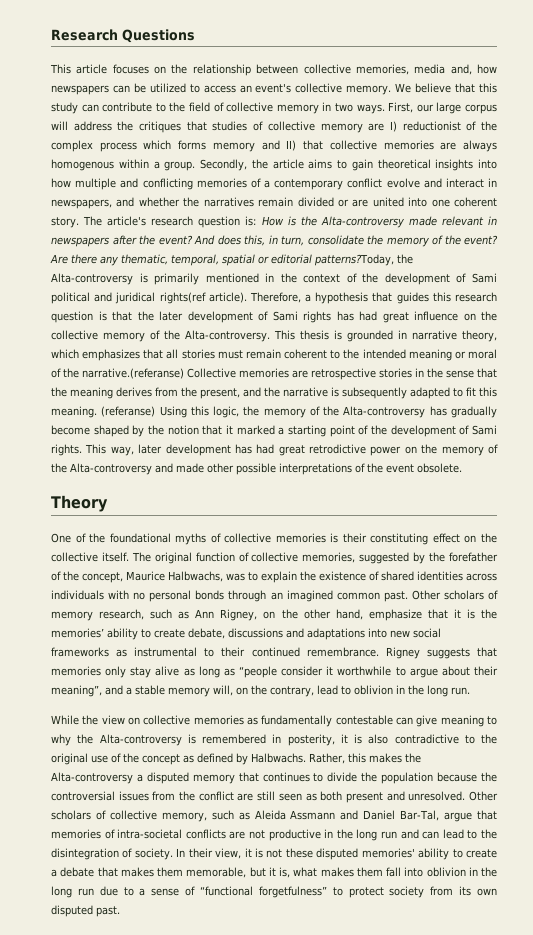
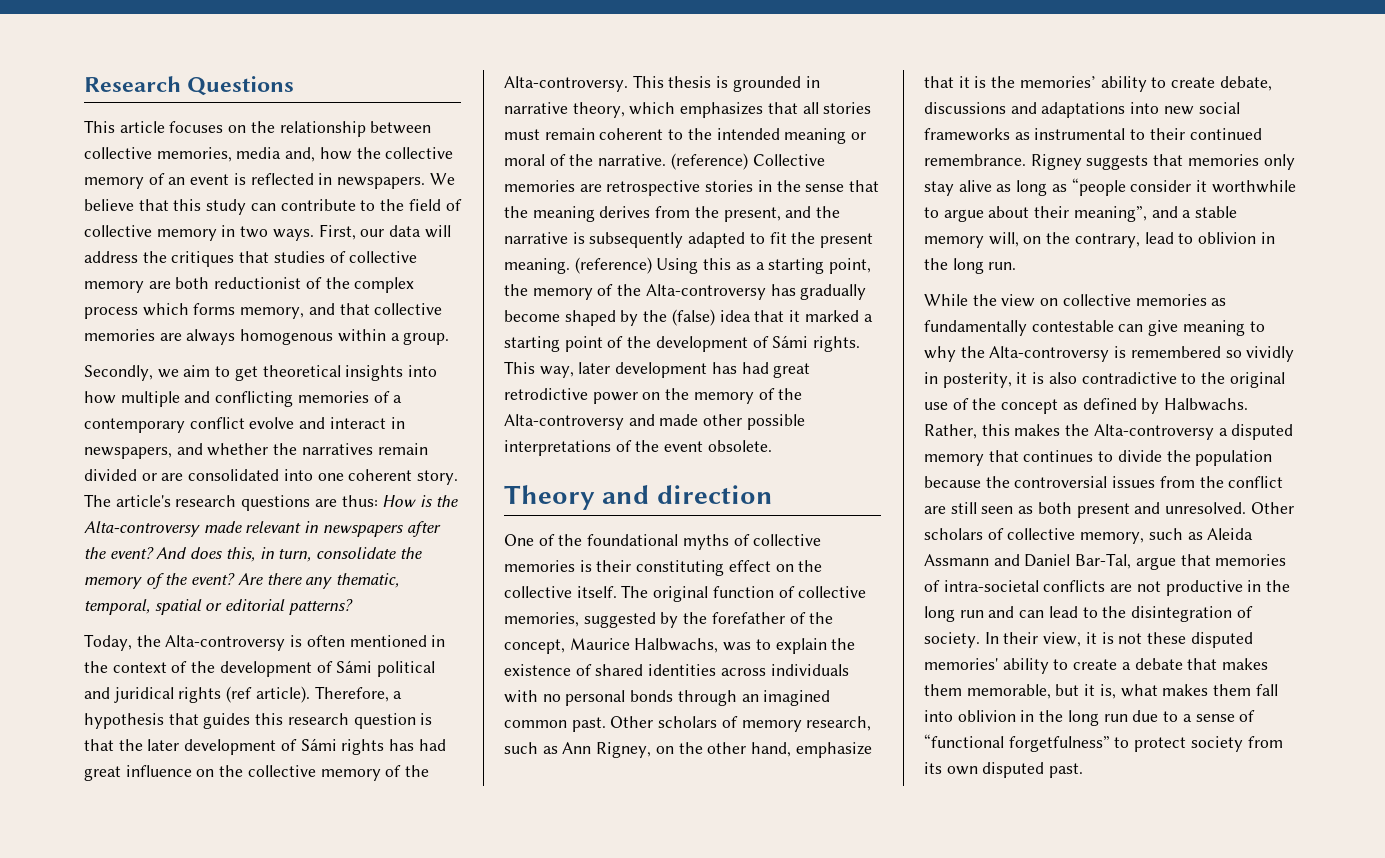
[51,83,392,95] newspapers can be utilized to access an event's collective memory. -> [356,147,454,159] [84,173,426,189] the collective memory of an event is reflected in newspapers.
[436,102,498,114] large corpus -> [389,225,422,237] data
[389,121,397,132] I) -> [175,277,210,289] both
[212,140,297,152] memory and II) -> [240,303,335,319] memory, and
[200,159,373,171] Secondly, the article aims to gain -> [84,365,258,381] // Secondly, we aim to get
[372,197,404,207] united -> [188,469,280,481] consolidated
[198,216,257,228] question is: -> [241,495,378,511] questions are thus:
[314,254,413,266] [51,273,200,285] patterns?Today, the Alta-controversy is primarily -> [288,599,353,615] [84,634,345,651] patterns? // Today, the Alta-controversy is often
[472,273,498,283] Sami -> [336,660,373,673] Sámi
[159,292,206,304] rights(ref -> [178,686,253,703] rights (ref
[272,311,298,321] Sami -> [300,738,337,751] Sámi
[82,368,184,379] narrative.(referanse) -> [598,153,748,170] narrative. (reference)
[479,387,497,397] [51,406,240,418] this meaning. (referanse) Using this logic, -> [791,232,874,248] [504,257,872,274] the present meaning. (reference) Using this as a starting point,
[167,425,199,435] notion -> [671,309,751,326] (false) idea
[472,425,498,435] Sami -> [772,335,809,348] Sámi
(108, 503) none -> [602,485,773,504] and direction
(266, 739) none -> [1225,346,1295,362] so vividly

